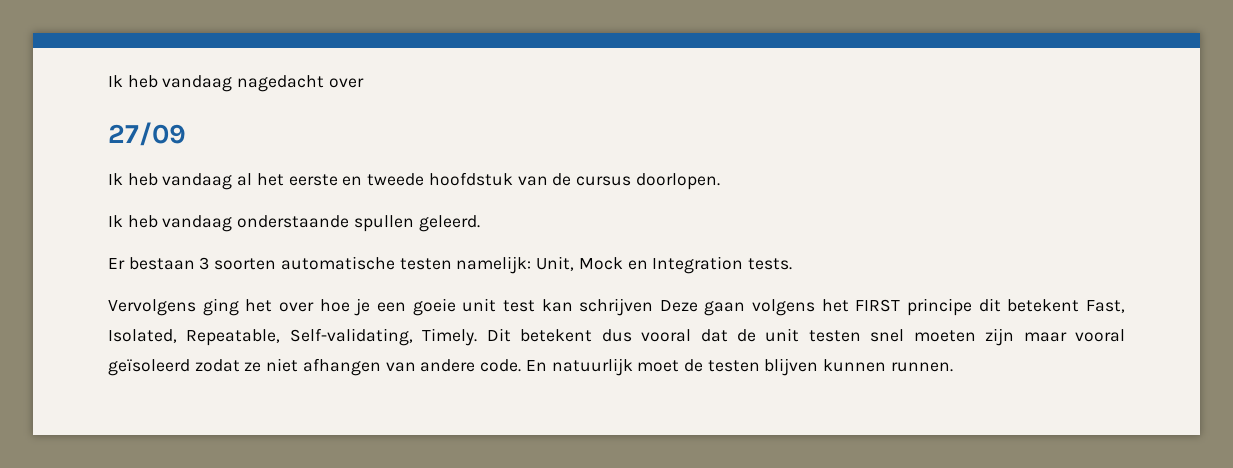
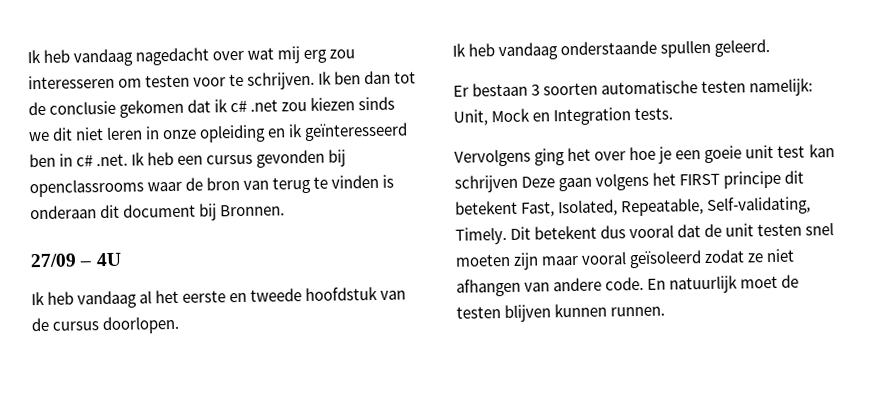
(364, 83) none -> [247,46,356,64] [28,70,417,90] [28,96,396,118] [28,122,409,143] [29,149,347,168] [29,174,395,198] [30,203,286,221] wat mij erg zou interesseren om testen voor te schrijven. Ik ben dan tot de conclusie gekomen dat ik c# .net zou kiezen sinds we dit niet leren in onze opleiding en ik geïnteresseerd ben in c# .net. Ik heb een cursus gevonden bij openclassrooms waar de bron van terug te vinden is onderaan dit document bij Bronnen.
(186, 134) none -> [79,252,121,267] – 4U

